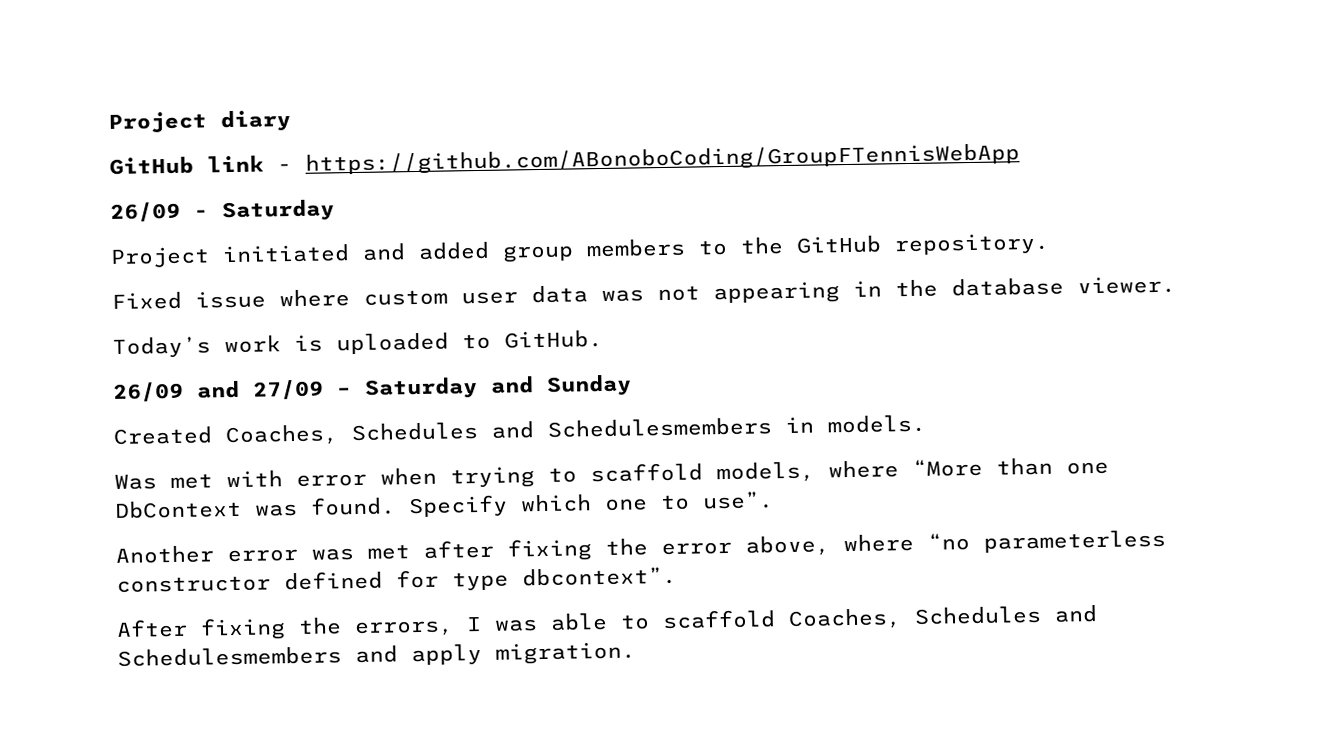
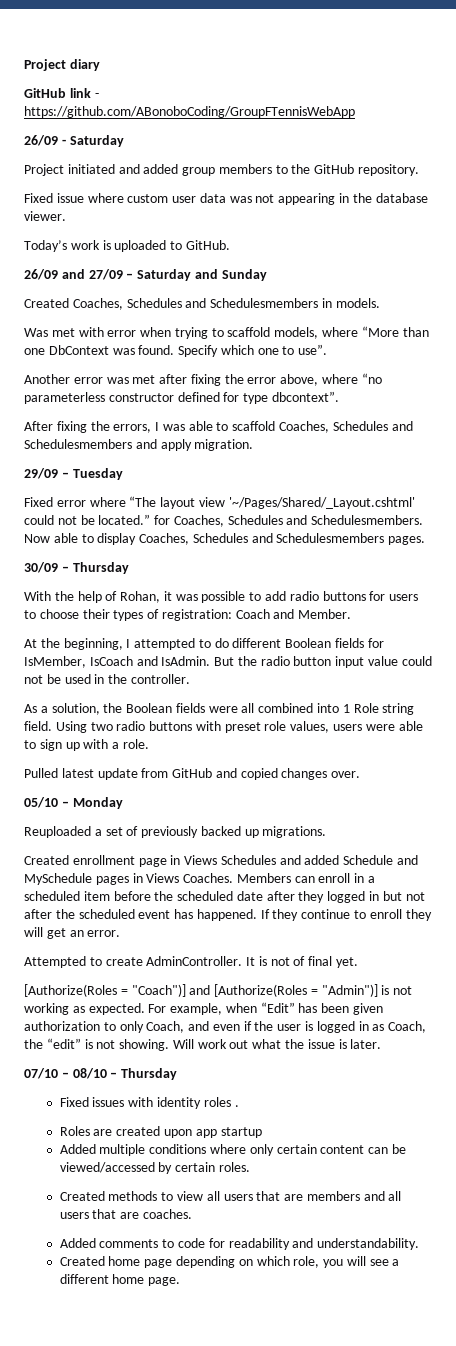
(636, 653) none -> [24,468,123,480] [24,496,415,509] [24,514,424,527] [24,533,426,545] [24,562,129,574] [24,591,419,603] [24,609,352,621] [24,638,384,650] [24,656,432,668] [24,674,190,684] [24,703,415,715] [24,721,423,733] [24,739,149,751] [24,768,361,780] [24,797,123,809] [24,826,327,838] [24,855,419,867] [24,873,376,885] [24,891,425,903] [24,909,432,921] [24,927,121,939] [24,956,359,968] [24,984,413,997] [24,1002,384,1015] [24,1021,427,1033] [24,1038,382,1051] [24,1068,178,1080] [59,1097,239,1109] [59,1126,262,1138] [59,1144,406,1156] [59,1162,250,1174] [59,1191,402,1201] [59,1209,192,1219] [59,1238,420,1250] [59,1256,400,1268] [59,1274,181,1286] // 29/09 – Tuesday // Fixed error where “The layout view '~/Pages/Shared/_Layout.cshtml' could not be located.” for Coaches, Schedules and Schedulesmembers. Now able to display Coaches, Schedules and Schedulesmembers pages. // 30/09 – Thursday // With the help of Rohan, it was possible to add radio buttons for users to choose their types of registration: Coach and Member. // At the beginning, I attempted to do different Boolean fields for IsMember, IsCoach and IsAdmin. But the radio button input value could not be used in the controller. // As a solution, the Boolean fields were all combined into 1 Role string field. Using two radio buttons with preset role values, users were able to sign up with a role. // Pulled latest update from GitHub and copied changes over. // 05/10 – Monday // Reuploaded a set of previously backed up migrations. // Created enrollment page in Views Schedules and added Schedule and MySchedule pages in Views Coaches. Members can enroll in a scheduled item before the scheduled date after they logged in but not after the scheduled event has happened. If they continue to enroll they will get an error. // Attempted to create AdminController. It is not of final yet. // [Authorize(Roles = "Coach")] and [Authorize(Roles = "Admin")] is not working as expected. For example, when “Edit” has been given authorization to only Coach, and even if the user is logged in as Coach, the “edit” is not showing. Will work out what the issue is later. // 07/10 – 08/10 – Thursday // Fixed issues with identity roles . // Roles are created upon app startup // Added multiple conditions where only certain content can be viewed/accessed by certain roles. // Created methods to view all users that are members and all users that are coaches. // Added comments to code for readability and understandability. // Created home page depending on which role, you will see a different home page.

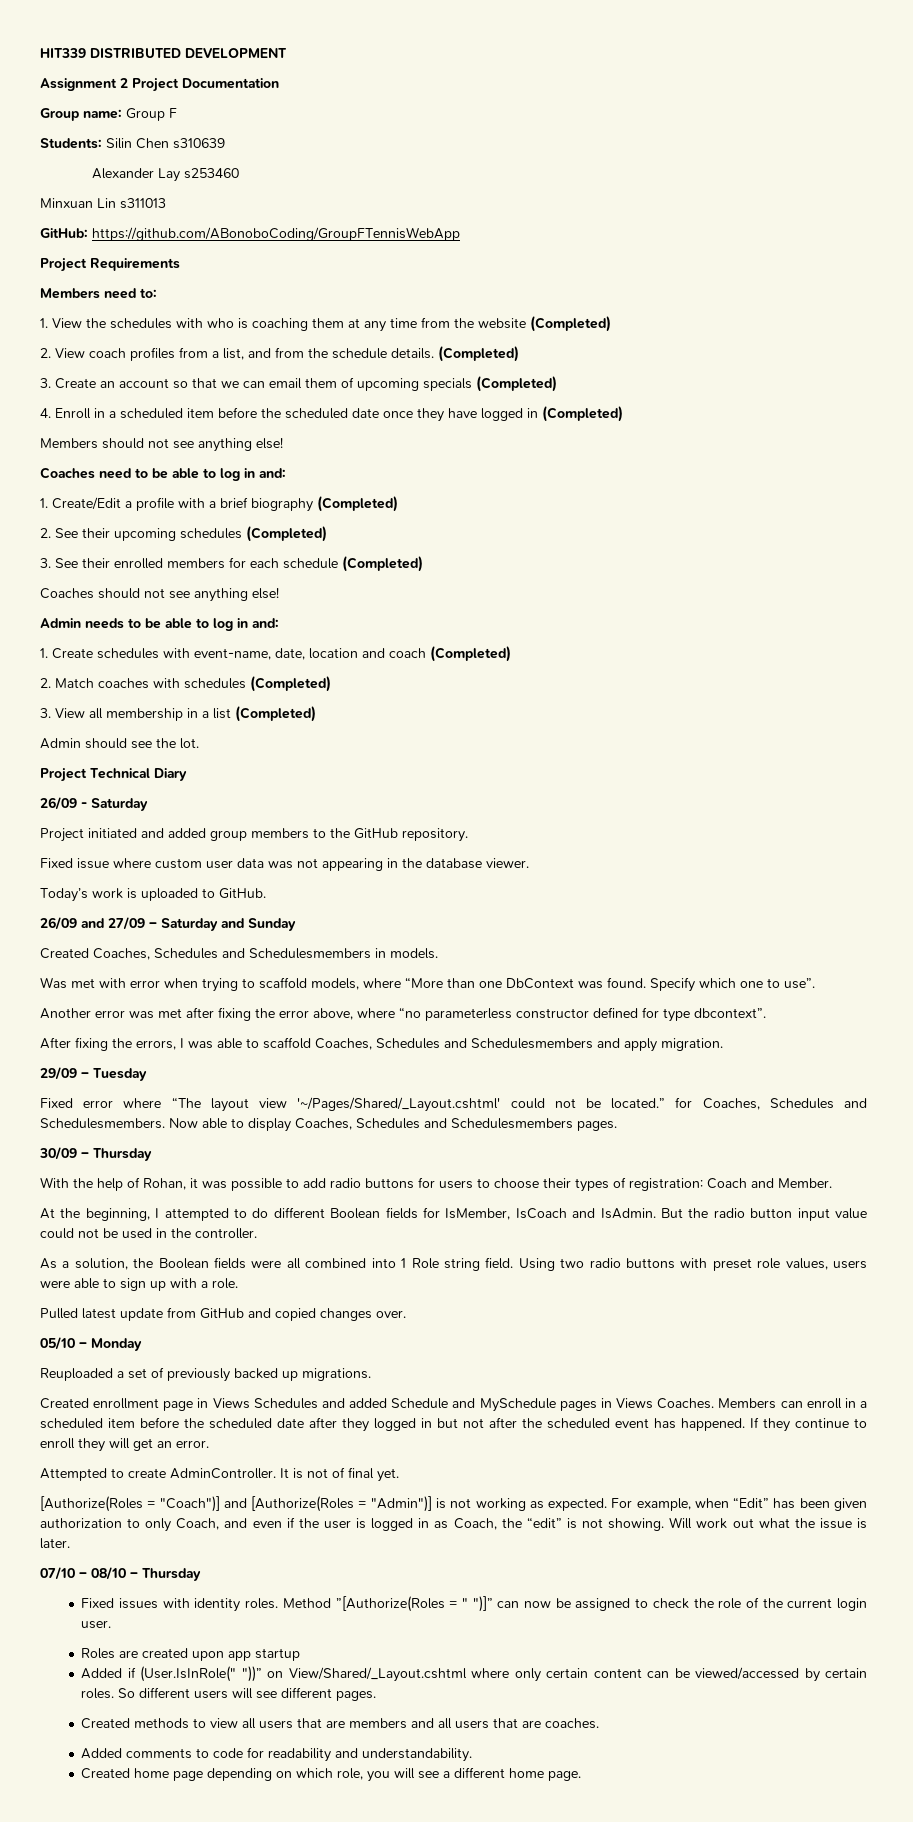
[24,59,100,71] [24,88,99,98] [24,106,355,118] Project diary // GitHub link - https://github.com/ABonoboCoding/GroupFTennisWebApp -> [40,48,287,58] [40,78,279,92] [40,108,177,121] [40,138,225,149] [92,168,240,182] [40,198,166,209] [40,227,460,241] [40,258,180,272] [40,288,157,299] [40,316,611,332] [40,346,519,362] [40,376,557,392] [40,406,623,422] [40,437,283,452] [40,467,286,481] [40,496,398,512] [40,526,327,542] [40,556,423,572] [40,587,279,602] [40,618,279,631] [40,646,511,662] [40,676,331,692] [40,706,316,722] [40,738,199,749] [40,768,187,782] HIT339 DISTRIBUTED DEVELOPMENT // Assignment 2 Project Documentation // Group name: Group F // Students: Silin Chen s310639 // Alexander Lay s253460 // Minxuan Lin s311013 // GitHub: https://github.com/ABonoboCoding/GroupFTennisWebApp // Project Requirements // Members need to: // 1. View the schedules with who is coaching them at any time from the website (Completed) // 2. View coach profiles from a list, and from the schedule details. (Completed) // 3. Create an account so that we can email them of upcoming specials (Completed) // 4. Enroll in a scheduled item before the scheduled date once they have logged in (Completed) // Members should not see anything else! // Coaches need to be able to log in and: // 1. Create/Edit a profile with a brief biography (Completed) // 2. See their upcoming schedules (Completed) // 3. See their enrolled members for each schedule (Completed) // Coaches should not see anything else! // Admin needs to be able to log in and: // 1. Create schedules with event-name, date, location and coach (Completed) // 2. Match coaches with schedules (Completed) // 3. View all membership in a list (Completed) // Admin should see the lot. // Project Technical Diary
[203,1097,239,1107] roles . -> [245,1596,867,1612] [81,1620,112,1629] roles. Method ”[Authorize(Roles = " ")]” can now be assigned to check the role of the current login user.
[99,1144,207,1156] multiple conditions -> [127,1666,467,1682] if (User.IsInRole(" "))” on View/Shared/_Layout.cshtml
(250, 1167) none -> [118,1687,377,1701] So different users will see different pages.

